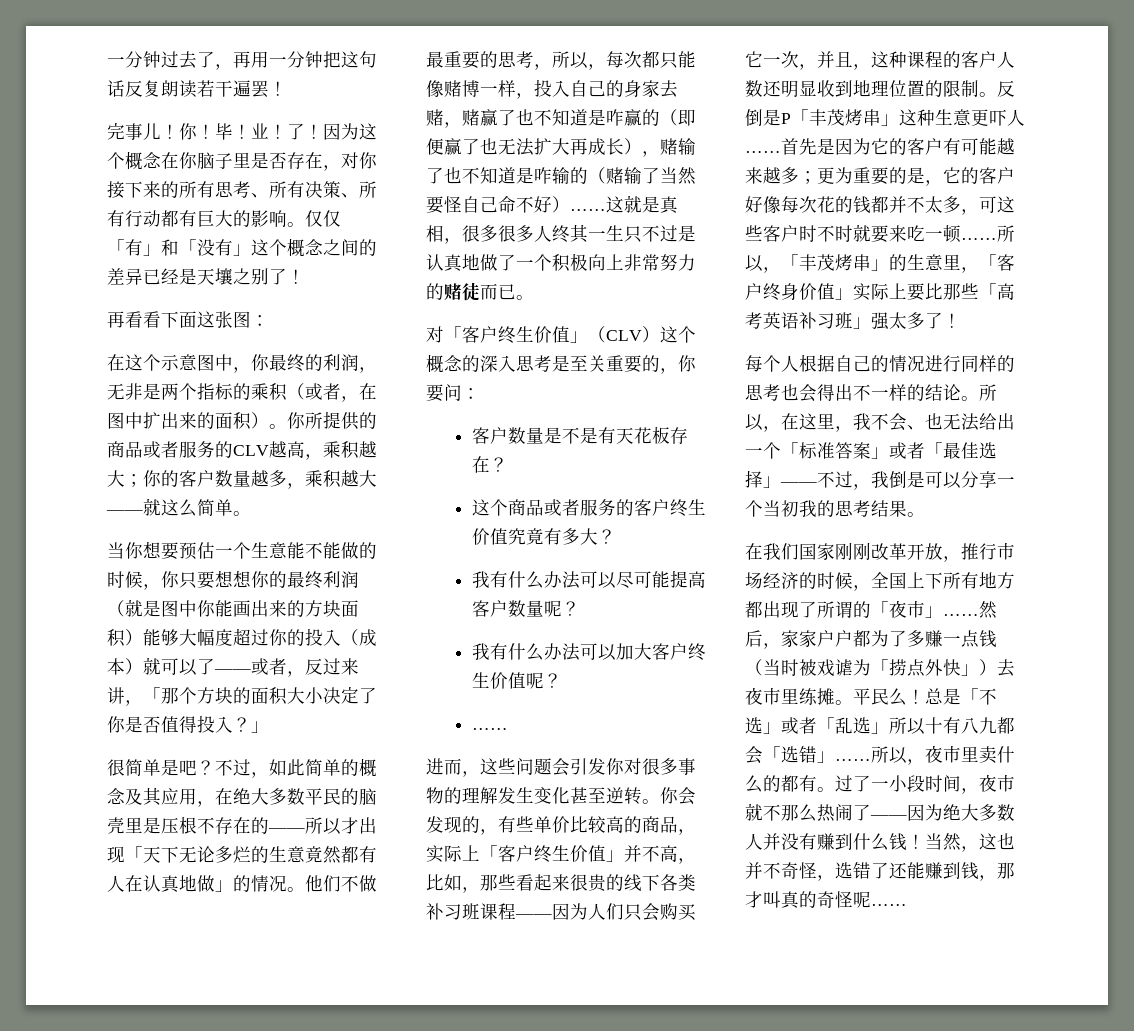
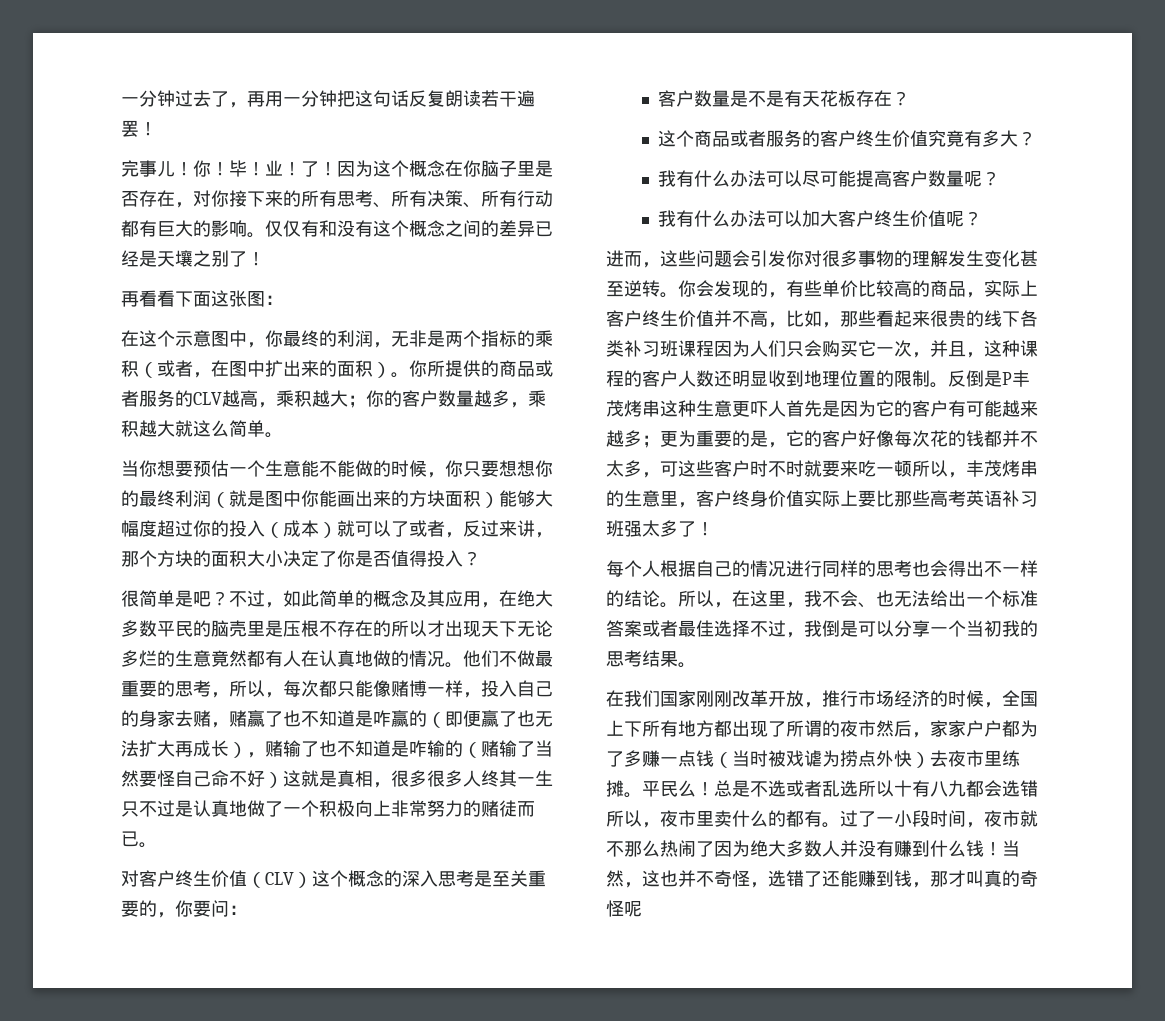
[107,239,251,256] 「有」和「没有」 -> [301,220,373,237] 有和没有
[106,510,143,514] —— -> (175, 428) none
[214,669,251,673] —— -> (409, 529) none
[143,687,161,702] 「 -> (553, 535) none
[251,721,269,733] 」 -> (481, 558) none
[268,828,305,832] —— -> (391, 628) none
[125,846,143,861] 「 -> (481, 629) none
[215,880,233,892] 」 -> (391, 658) none
[570,209,606,211] …… -> (283, 780) none
[444,326,588,344] 「客户终生价值」 -> [139,870,247,887] 客户终生价值
[472,728,509,730] // …… -> (982, 218) none
[480,845,624,863] 「客户终生价值」 -> [606,310,714,327] 客户终生价值
[515,914,552,918] —— -> (714, 348) none
[791,109,899,126] 「丰茂烤串」 -> [1012,370,1030,387] [606,400,660,417] 丰茂烤串
[745,151,781,153] …… -> (786, 408) none
[961,225,1015,242] [745,254,889,273] ……所以，「丰茂烤串」 -> [912,460,1038,478] 所以，丰茂烤串
[979,254,997,269] 「 -> (696, 505) none
[835,288,853,300] 」 -> (804, 498) none
[979,283,997,298] 「 -> (930, 498) none
[853,317,871,329] 」 -> (624, 528) none
[781,442,799,457] 「 -> (1002, 598) none
[871,442,943,459] 」或者「 -> [642,620,678,637] 或者
[763,476,817,488] 」—— -> (750, 628) none
[871,600,979,618] 「夜市」…… -> [840,720,876,737] 夜市
[871,659,889,674] 「 -> (840, 758) none
[961,664,979,676] 」 -> (912, 758) none
[961,688,997,705] [745,717,889,734] 「不选」或者「乱选」 -> [750,780,858,797] 不选或者乱选
[763,746,871,763] 「选错」…… -> [1002,780,1038,797] 选错
[870,815,907,819] —— -> (714, 849) none
[871,904,907,906] …… -> (642, 909) none

